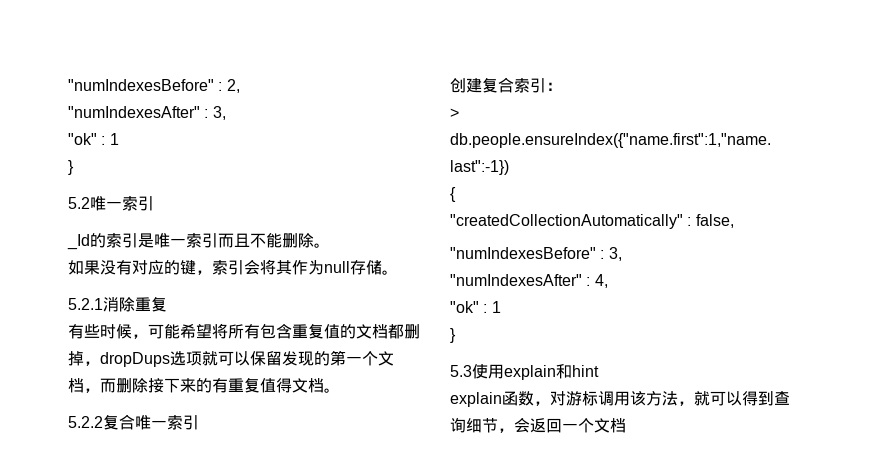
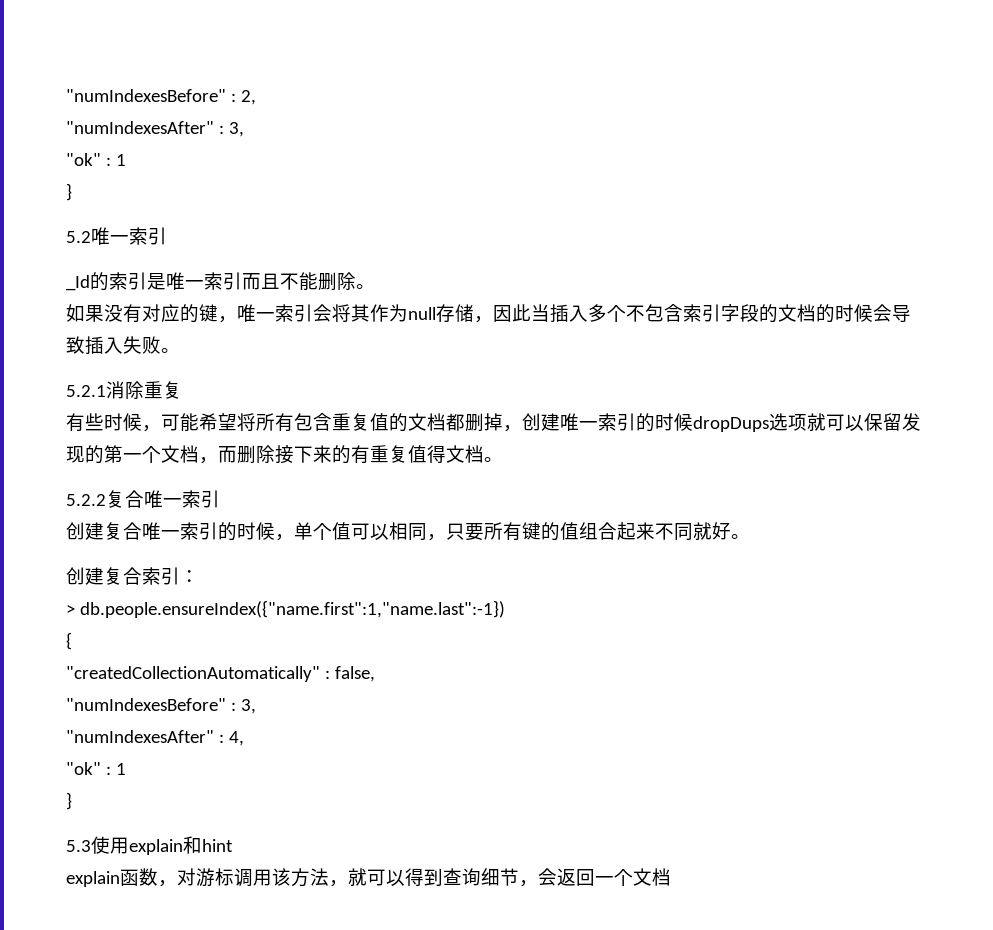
(212, 272) none -> [237,304,275,322] 唯一
(382, 267) none -> [474,304,911,323] [66,336,161,355] ，因此当插入多个不包含索引字段的文档的时候会导致插入失败
(100, 363) none -> [522,413,693,432] 创建唯一索引的时候
(199, 422) none -> [66,522,750,541] // 创建复合唯一索引的时候，单个值可以相同，只要所有键的值组合起来不同就好。

